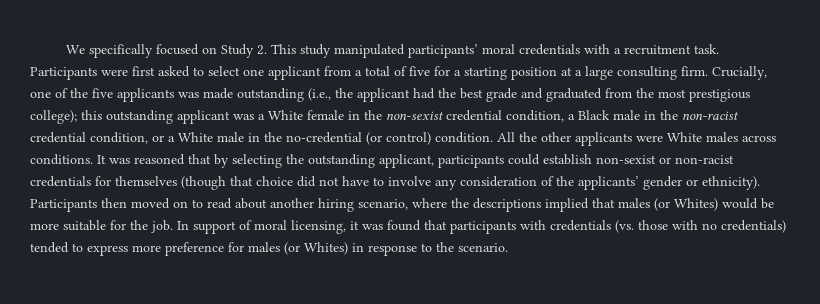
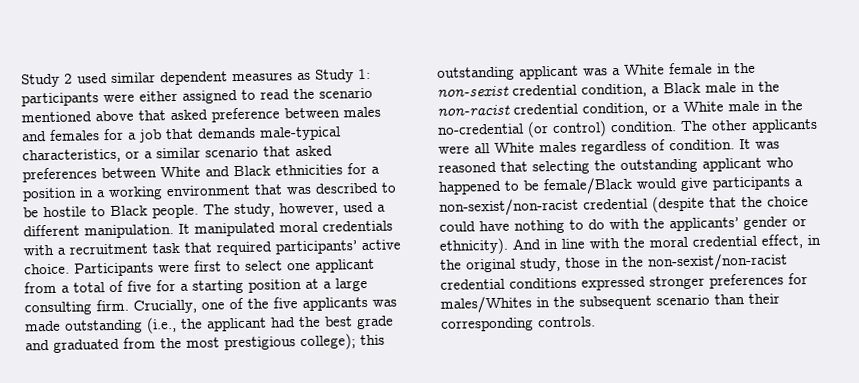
[66,44,479,58] We specifically focused on Study 2. This study manipulated participants’ -> [21,68,371,88] [21,87,373,107] [21,106,381,123] [22,126,341,143] [22,145,333,164] [22,162,380,183] [22,182,397,202] [23,201,386,219] [23,222,276,239] Study 2 used similar dependent measures as Study 1: participants were either assigned to read the scenario mentioned above that asked preference between males and females for a job that demands male-typical characteristics, or a similar scenario that asked preferences between White and Black ethnicities for a position in a working environment that was described to be hostile to Black people. The study, however, used a different manipulation. It manipulated
[694,44,720,54] task. -> [152,239,401,256] [24,263,70,275] task that required participants’ active choice.
[158,66,190,77] asked -> (222, 266) none
[497,132,537,142] All the -> [680,120,708,132] The
(663, 138) none -> [474,143,490,154] all
[742,135,776,142] [30,154,93,165] across conditions. -> [581,139,735,155] regardless of condition.
[214,154,229,168] by -> (528, 166) none
[379,154,734,168] [30,176,554,190] applicant, participants could establish non-sexist or non-racist credentials for themselves (though that choice did not have to involve any consideration of -> [702,157,794,172] [438,176,803,196] [439,195,809,217] [439,218,640,234] applicant who happened to be female/Black would give participants a non-sexist/non-racist credential (despite that the choice could have nothing to do with
[30,198,774,212] [30,220,786,234] [30,242,508,256] Participants then moved on to read about another hiring scenario, where the descriptions implied that males (or Whites) would be more suitable for the job. In support of moral licensing, it was found that participants with credentials (vs. those with no credentials) tended to express more preference for males (or Whites) in response to the scenario. -> [512,234,821,250] [440,252,788,273] [440,273,808,291] [440,293,780,314] [441,316,596,332] And in line with the moral credential effect, in the original study, those in the non-sexist/non-racist credential conditions expressed stronger preferences for males/Whites in the subsequent scenario than their corresponding controls.

